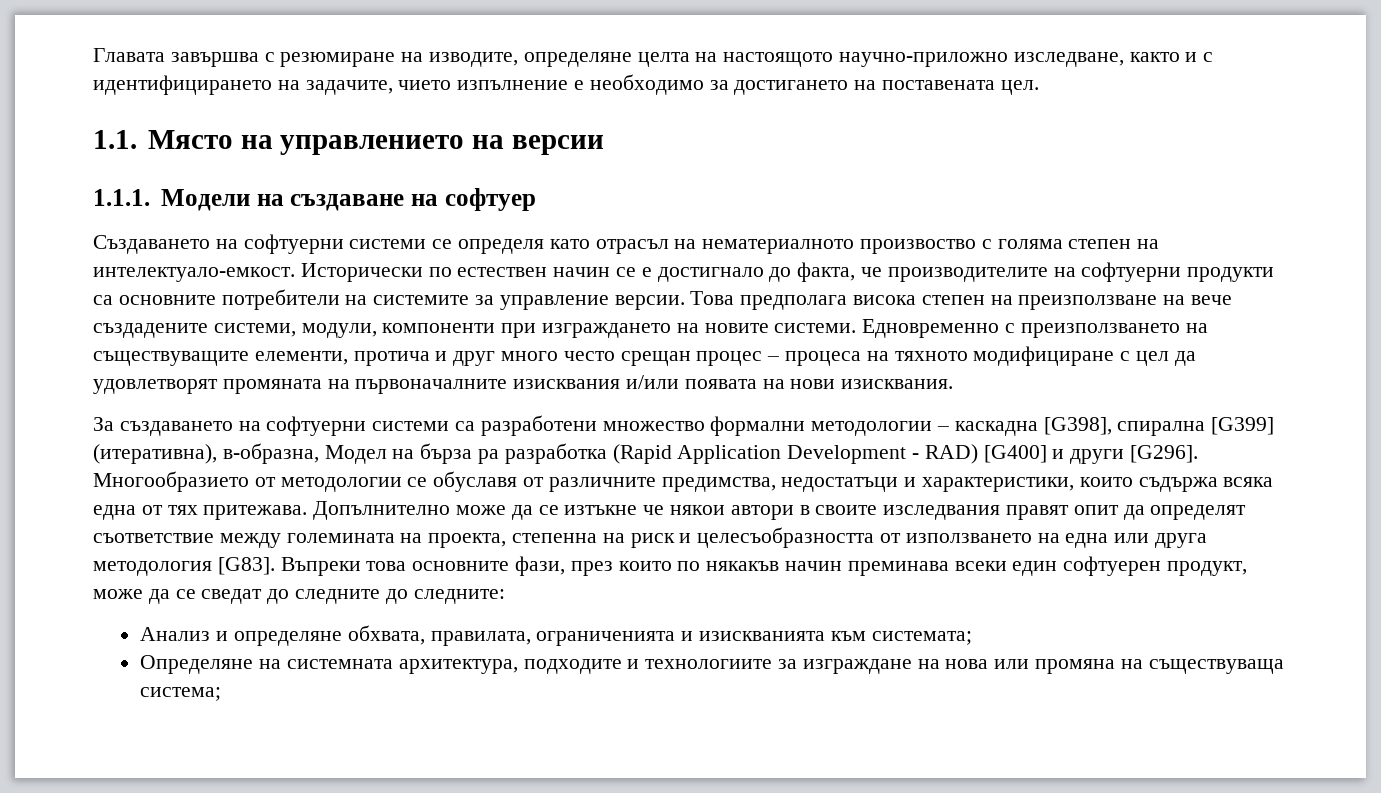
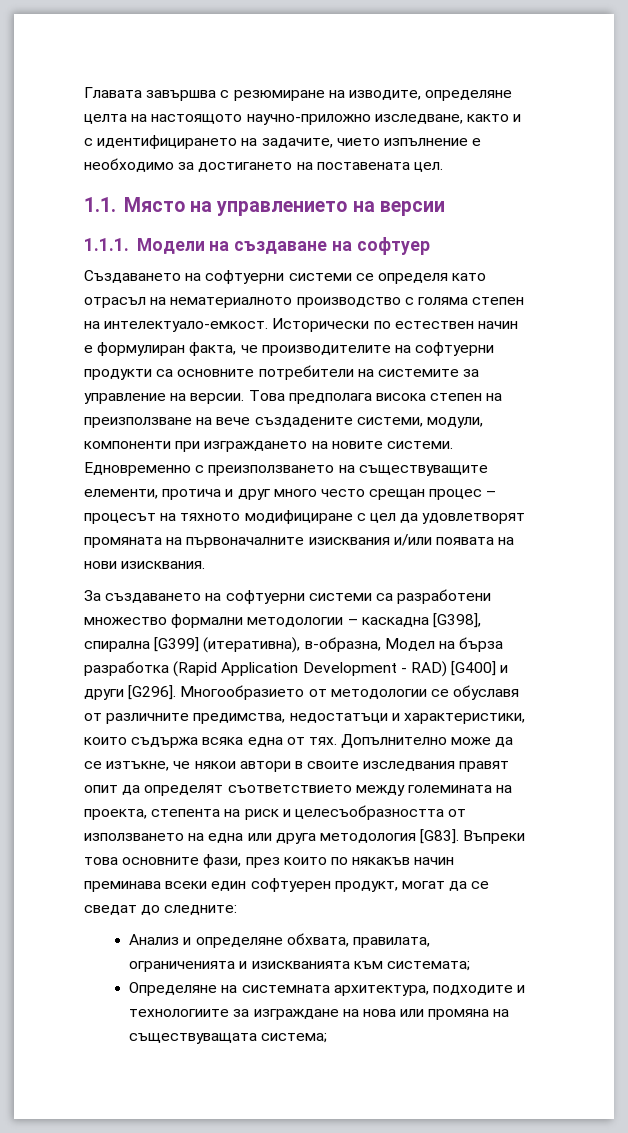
[860,239,977,254] произвоство -> [296,297,401,308] производство
[616,267,792,282] се е достигнало до -> [84,342,186,356] е формулиран
(609, 302) none -> [170,393,187,401] на
[785,351,862,366] процеса -> [84,513,156,524] процесът
[478,449,500,464] ра -> (504, 644) none
[167,505,308,520] тях притежава. -> [308,737,337,745] тях.
[564,505,638,515] изтъкне -> [106,761,170,771] изтъкне,
[93,533,214,543] съответствие -> [227,785,352,793] съответствието
[512,533,598,543] степенна -> [151,809,221,817] степента
[93,589,143,599] може -> [401,881,445,889] могат
[295,589,408,604] следните до -> (161, 910) none
[1148,659,1284,674] съществуваща -> [129,1033,258,1044] съществуващата

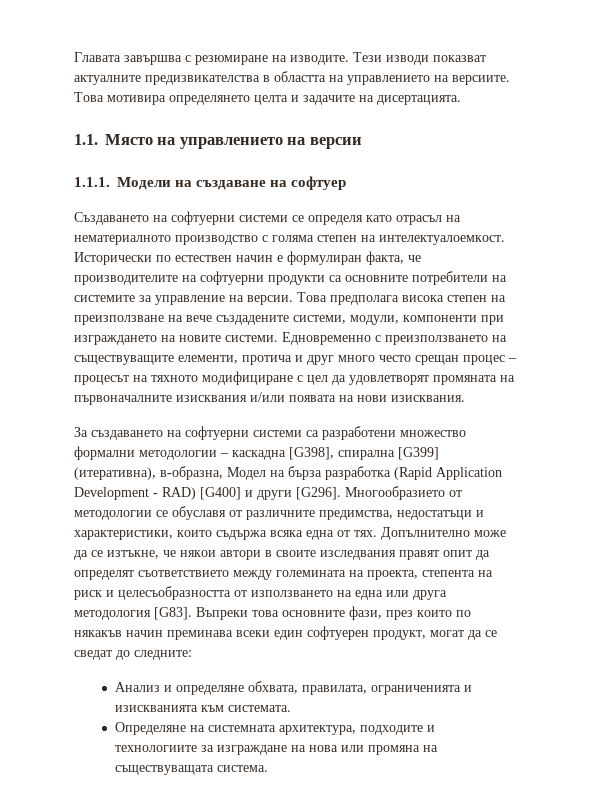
[348,90,513,101] [84,114,522,125] [84,135,482,149] [84,158,443,172] изводите, определяне целта на настоящото научно-приложно изследване, както и с идентифицирането на задачите, чието изпълнение е необходимо за достигането на поставената цел. -> [290,52,486,65] [74,71,510,85] [74,92,461,105] изводите. Тези изводи показват актуалните предизвикателства в областта на управлението на версиите. Това мотивира определянето целта и задачите на дисертацията.
[104,321,269,332] интелектуало-емкост. -> [379,235,505,245] интелектуалоемкост.
[386,961,470,971] системата; -> [227,705,291,712] системата.
[261,1033,328,1043] система; -> [216,765,268,772] система.

